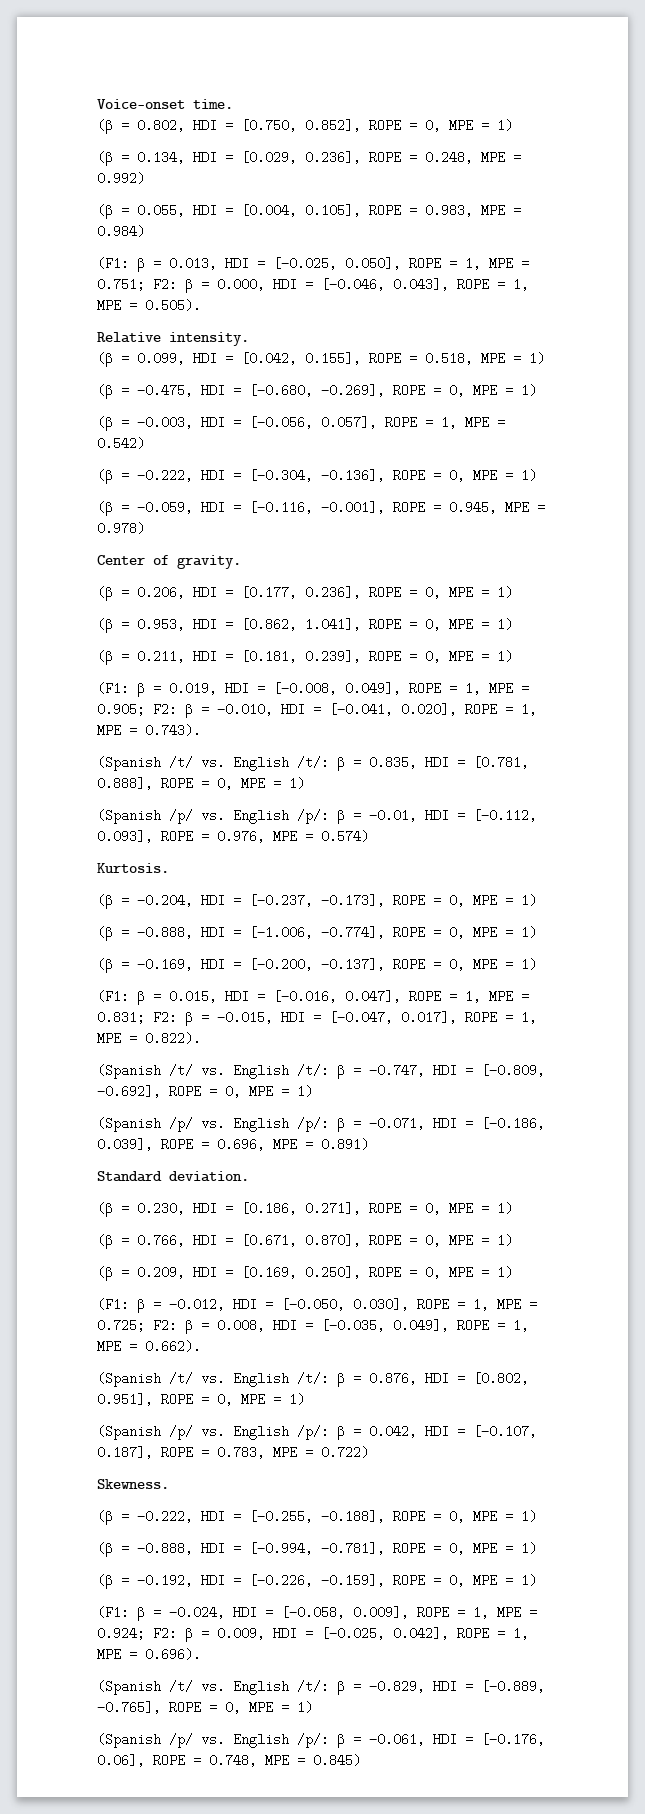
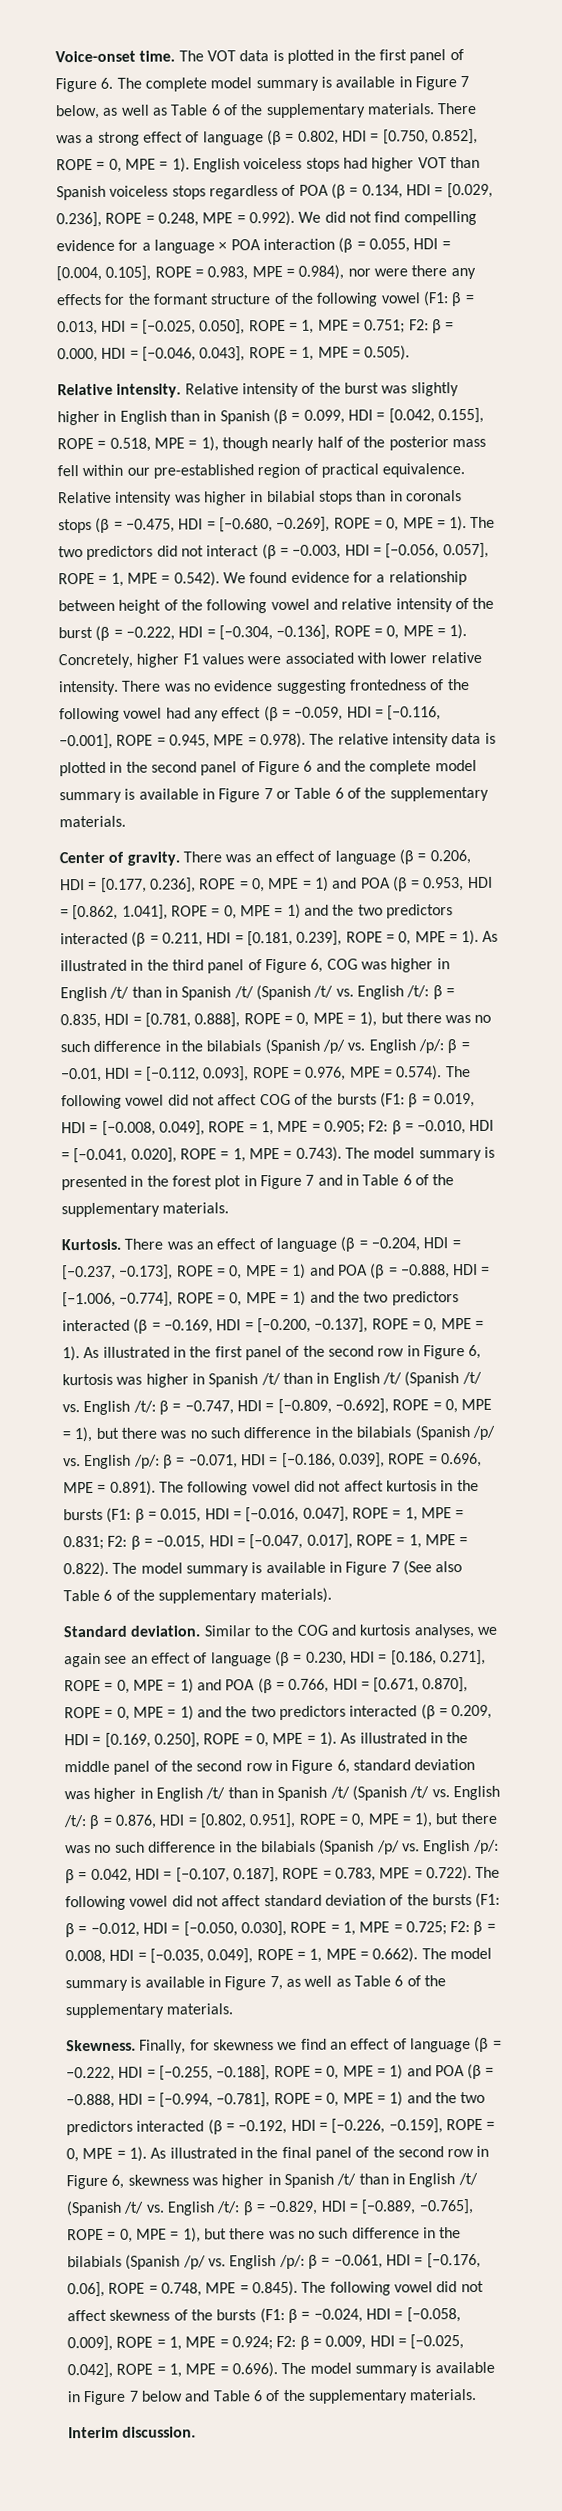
(233, 104) // -> [178,49,464,64] [55,75,470,93] [55,102,478,120] [56,131,264,146] The VOT data is plotted in the first panel of Figure 6. The complete model summary is available in Figure 7 below, as well as Table 6 of the supplementary materials. There was a strong effect of language
[497,119,513,132] 1) // -> [171,156,480,173] [56,184,329,201] 1). English voiceless stops had higher VOT than Spanish voiceless stops regardless of POA
[97,172,145,185] 0.992) // -> [248,210,477,227] [56,238,335,254] 0.992). We did not find compelling evidence for a language × POA interaction
[97,225,145,238] 0.984) // -> [298,264,476,280] [56,292,421,307] 0.984), nor were there any effects for the formant structure of the following vowel
(249, 339) // -> [184,382,459,398] [57,410,270,426] Relative intensity of the burst was slightly higher in English than in Spanish
[529,352,545,365] 1) // -> [200,436,486,452] [57,463,466,479] [58,490,462,506] [58,518,92,534] 1), though nearly half of the posterior mass fell within our pre-established region of practical equivalence. Relative intensity was higher in bilabial stops than in coronals stops
[521,384,537,397] 1) // -> [449,516,496,532] [58,545,260,561] 1). The two predictors did not interact
[97,437,145,450] 0.542) // -> [173,571,467,587] [58,597,495,614] [58,626,93,639] 0.542). We found evidence for a relationship between height of the following vowel and relative intensity of the burst
[521,469,537,482] 1) // -> [449,624,468,640] [58,651,482,669] [58,679,470,696] [59,707,262,723] 1). Concretely, higher F1 values were associated with lower relative intensity. There was no evidence suggesting frontedness of the following vowel had any effect
[97,522,145,535] [97,555,241,569] 0.978) // Center of gravity. // -> [259,732,496,749] [59,759,477,777] [59,786,489,804] [59,815,126,828] [59,850,396,866] 0.978). The relative intensity data is plotted in the second panel of Figure 6 and the complete model summary is available in Figure 7 or Table 6 of the supplementary materials. // Center of gravity. There was an effect of language
(513, 592) // -> [332,877,391,889] and POA
(513, 624) // -> [303,904,453,919] [60,932,128,945] and the two predictors interacted
[497,650,513,663] 1) // -> [461,929,499,946] [60,958,450,974] [60,984,455,1002] [60,1011,492,1029] [60,1038,470,1055] [61,1065,471,1083] [61,1093,377,1110] 1). As illustrated in the third panel of Figure 6, COG was higher in English /t/ than in Spanish /t/ (Spanish /t/ vs. English /t/: β = 0.835, HDI = [0.781, 0.888], ROPE = 0, MPE = 1), but there was no such difference in the bilabials (Spanish /p/ vs. English /p/: β = −0.01, HDI = [−0.112, 0.093], ROPE = 0.976, MPE = 0.574). The following vowel did not affect COG of the bursts
[97,756,529,771] [97,777,305,790] [97,809,537,824] [97,830,369,843] [97,863,169,873] // (Spanish /t/ vs. English /t/: β = 0.835, HDI = [0.781, 0.888], ROPE = 0, MPE = 1) // (Spanish /p/ vs. English /p/: β = −0.01, HDI = [−0.112, 0.093], ROPE = 0.976, MPE = 0.574) // Kurtosis. // -> [344,1146,495,1162] [61,1174,455,1191] [61,1202,230,1218] [61,1237,337,1253] The model summary is presented in the forest plot in Figure 7 and in Table 6 of the supplementary materials. // Kurtosis. There was an effect of language
(537, 900) // -> [309,1264,368,1276] and POA
(537, 932) // -> [309,1291,459,1306] [62,1319,130,1332] and the two predictors interacted
[521,958,537,971] 1) // -> [62,1344,482,1362] [62,1371,482,1388] [62,1398,493,1416] [62,1425,495,1443] [63,1452,482,1470] [63,1479,479,1496] [63,1508,103,1521] 1). As illustrated in the first panel of the second row in Figure 6, kurtosis was higher in Spanish /t/ than in English /t/ (Spanish /t/ vs. English /t/: β = −0.747, HDI = [−0.809, −0.692], ROPE = 0, MPE = 1), but there was no such difference in the bilabials (Spanish /p/ vs. English /p/: β = −0.071, HDI = [−0.186, 0.039], ROPE = 0.696, MPE = 0.891). The following vowel did not affect kurtosis in the bursts
[97,1064,545,1079] [97,1085,313,1098] [97,1117,545,1132] [97,1138,369,1151] [97,1171,249,1182] // (Spanish /t/ vs. English /t/: β = −0.747, HDI = [−0.809, −0.692], ROPE = 0, MPE = 1) // (Spanish /p/ vs. English /p/: β = −0.071, HDI = [−0.186, 0.039], ROPE = 0.696, MPE = 0.891) // Standard deviation. // -> [112,1560,463,1577] [63,1587,332,1604] [63,1623,497,1639] [64,1652,272,1668] The model summary is available in Figure 7 (See also Table 6 of the supplementary materials). // Standard deviation. Similar to the COG and kurtosis analyses, we again see an effect of language
(513, 1208) // -> [196,1679,256,1691] and POA
(513, 1240) // -> [196,1705,418,1721] and the two predictors interacted
[497,1266,513,1279] 1) // -> [318,1731,469,1747] [64,1758,476,1775] [64,1785,500,1802] [63,1812,497,1830] [65,1839,499,1855] [65,1866,501,1884] [65,1894,472,1911] 1). As illustrated in the middle panel of the second row in Figure 6, standard deviation was higher in English /t/ than in Spanish /t/ (Spanish /t/ vs. English /t/: β = 0.876, HDI = [0.802, 0.951], ROPE = 0, MPE = 1), but there was no such difference in the bilabials (Spanish /p/ vs. English /p/: β = 0.042, HDI = [−0.107, 0.187], ROPE = 0.783, MPE = 0.722). The following vowel did not affect standard deviation of the bursts
[97,1372,529,1387] [97,1393,305,1406] [97,1425,537,1440] [97,1446,369,1459] [97,1479,169,1489] // (Spanish /t/ vs. English /t/: β = 0.876, HDI = [0.802, 0.951], ROPE = 0, MPE = 1) // (Spanish /p/ vs. English /p/: β = 0.042, HDI = [−0.107, 0.187], ROPE = 0.783, MPE = 0.722) // Skewness. // -> [421,1947,492,1960] [65,1975,446,1992] [65,2003,234,2019] [66,2038,471,2054] The model summary is available in Figure 7, as well as Table 6 of the supplementary materials. // Skewness. Finally, for skewness we find an effect of language
(537, 1516) // -> [406,2065,465,2077] and POA
(537, 1548) // -> [406,2091,486,2104] [66,2120,205,2136] and the two predictors interacted
[521,1574,537,1587] 1) // -> [128,2145,490,2162] [66,2172,478,2190] [66,2199,474,2217] [67,2227,462,2243] [67,2252,481,2270] [67,2280,484,2298] [67,2309,257,2322] 1). As illustrated in the final panel of the second row in Figure 6, skewness was higher in Spanish /t/ than in English /t/ (Spanish /t/ vs. English /t/: β = −0.829, HDI = [−0.889, −0.765], ROPE = 0, MPE = 1), but there was no such difference in the bilabials (Spanish /p/ vs. English /p/: β = −0.061, HDI = [−0.176, 0.06], ROPE = 0.748, MPE = 0.845). The following vowel did not affect skewness of the bursts
[97,1680,545,1695] [97,1701,313,1714] [97,1733,545,1748] [97,1754,361,1767] // (Spanish /t/ vs. English /t/: β = −0.829, HDI = [−0.889, −0.765], ROPE = 0, MPE = 1) // (Spanish /p/ vs. English /p/: β = −0.061, HDI = [−0.176, 0.06], ROPE = 0.748, MPE = 0.845) -> [281,2361,495,2377] [67,2388,477,2406] [68,2426,197,2439] The model summary is available in Figure 7 below and Table 6 of the supplementary materials. // Interim discussion.

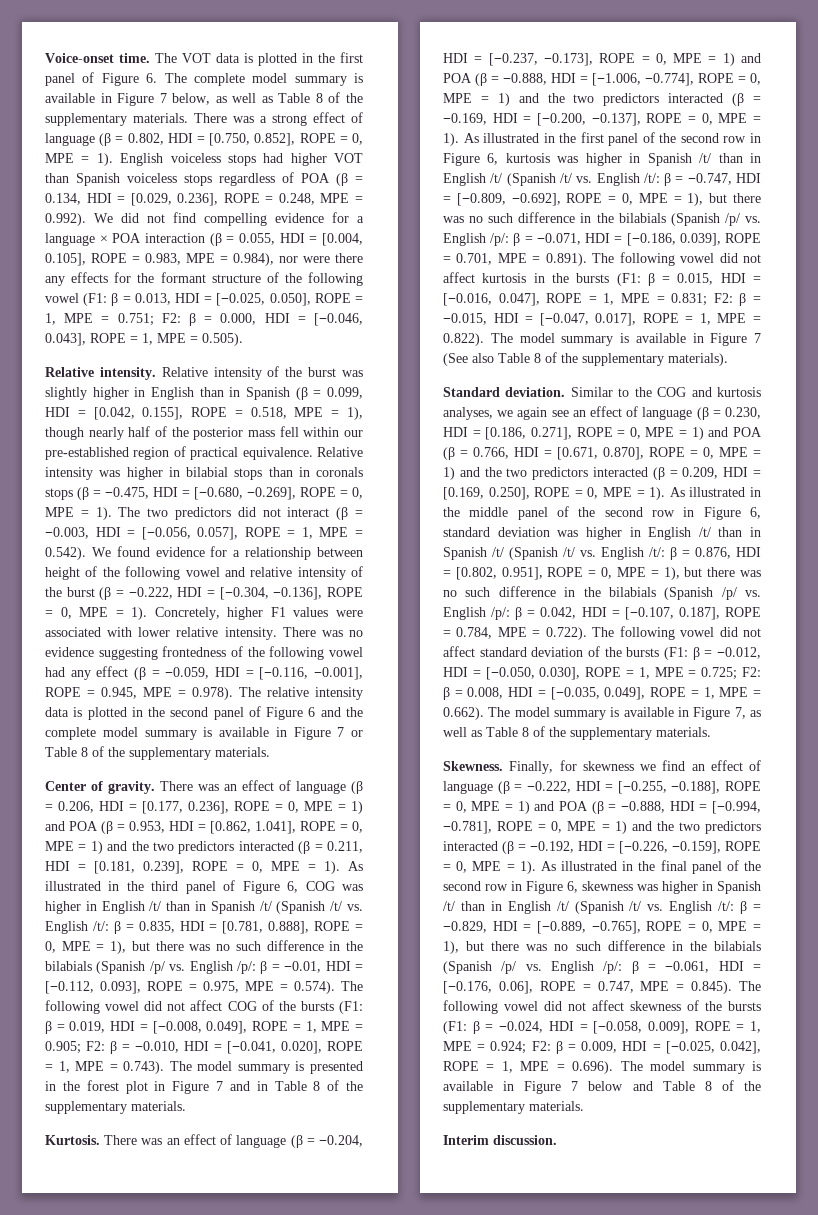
[210,104,221,116] 6 -> [315,93,323,103] 8
[334,787,344,799] 6 -> [81,747,88,757] 8
[305,1066,347,1081] 0.976, -> [203,981,239,993] 0.975,
[402,1174,412,1186] 6 -> [313,1081,321,1091] 8
[440,1452,482,1468] 0.696, -> [456,253,493,265] 0.701,
[103,1589,113,1601] 6 -> [534,353,541,363] 8
[334,1867,376,1882] 0.783, -> [456,627,493,639] 0.784,
[394,1975,404,1987] 6 -> [522,727,529,737] 8
[160,2282,202,2297] 0.748, -> [597,981,634,993] 0.747,
[252,2390,262,2402] 6 -> [704,1081,712,1091] 8

